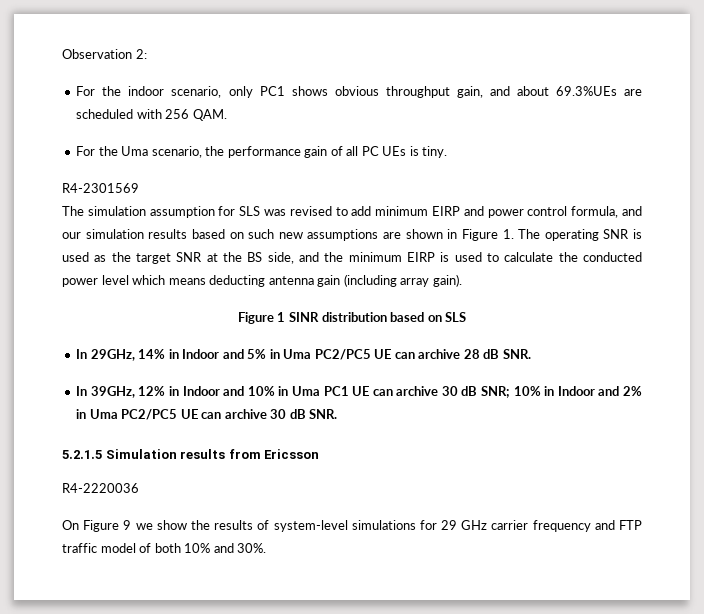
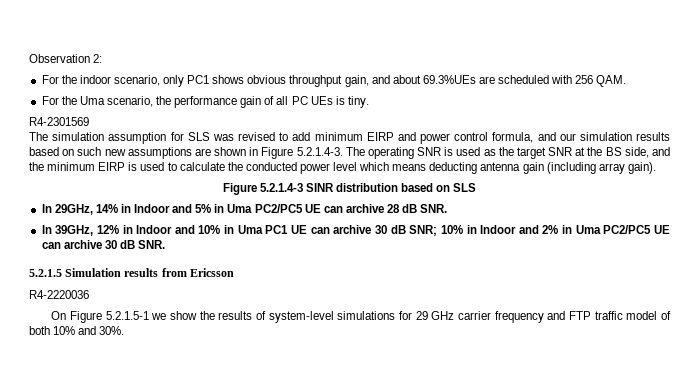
[502,229,514,239] 1. -> [296,147,343,156] 5.2.1.4-3.
[277,312,286,322] 1 -> [259,183,303,192] 5.2.1.4-3
[123,520,132,530] 9 -> [105,311,149,320] 5.2.1.5-1

